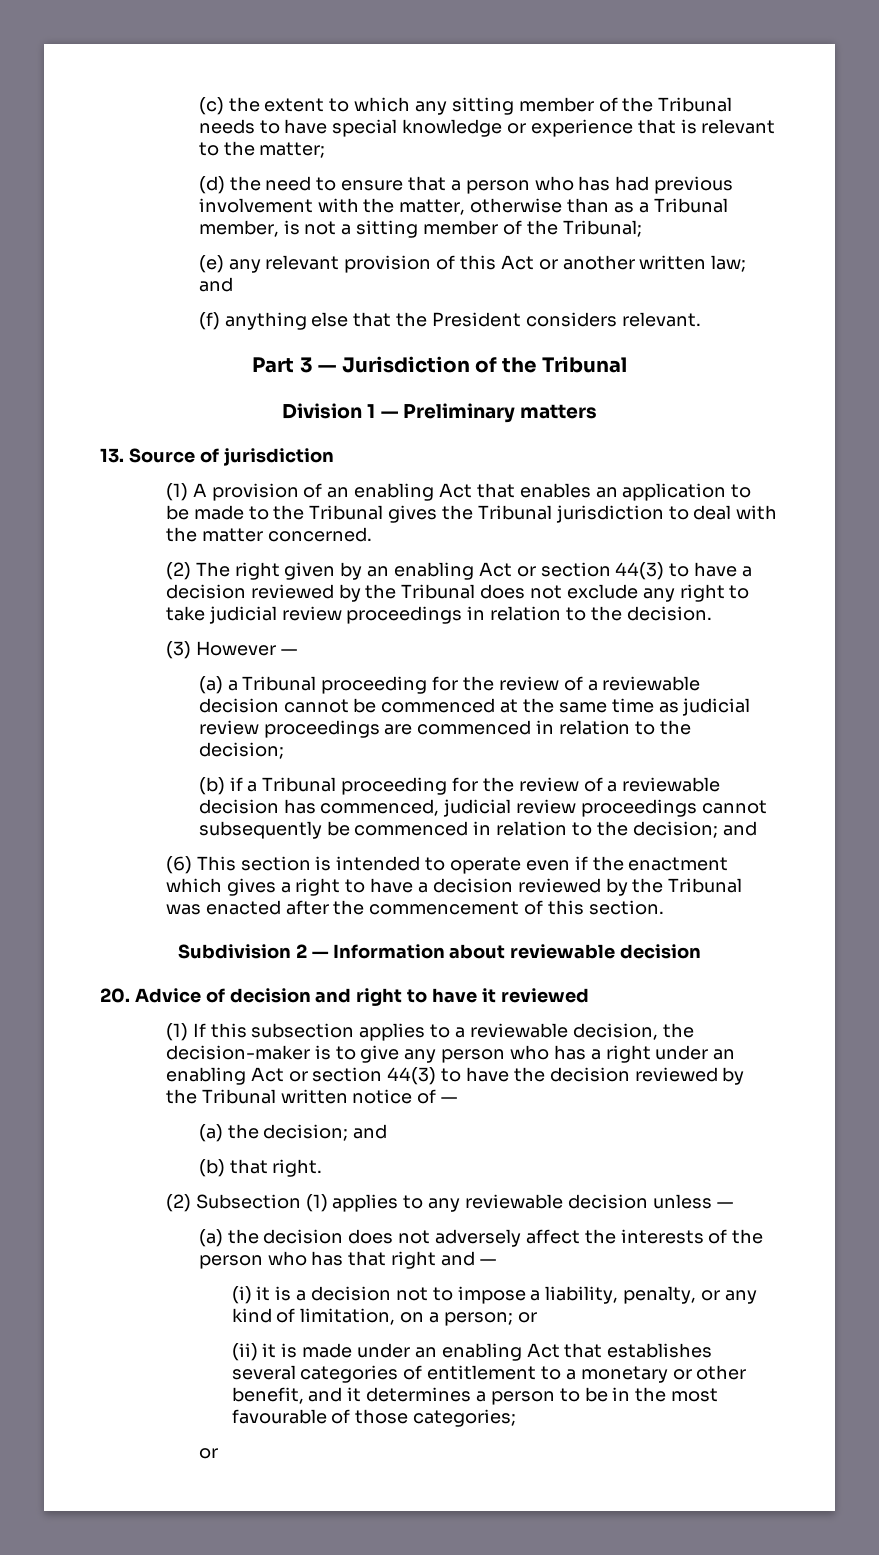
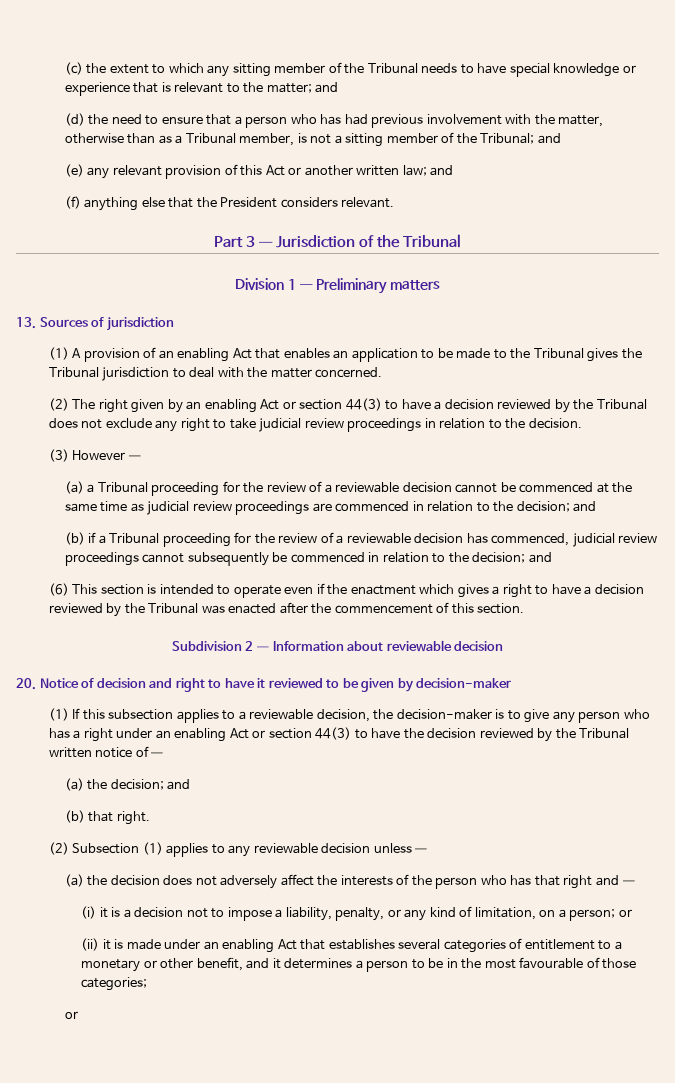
(326, 150) none -> [315,82,339,93] and
(642, 228) none -> [537,133,561,144] and
[128,448,195,463] Source -> [39,317,88,327] Sources
(284, 750) none -> [573,501,597,512] and
[134,988,201,1003] Advice -> [39,678,79,688] Notice
(589, 995) none -> [326,678,512,692] to be given by decision-maker

